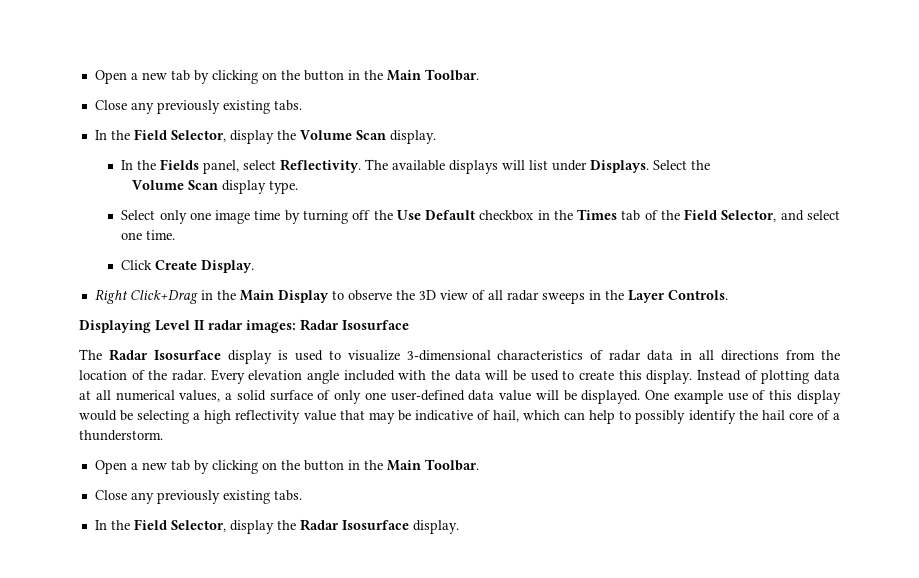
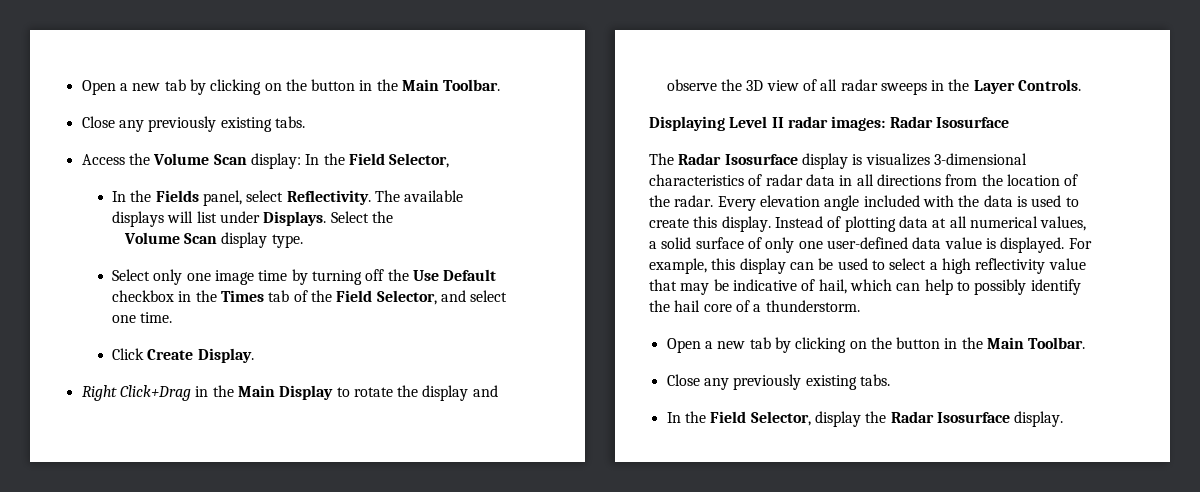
[94,129,436,144] In the Field Selector, display the Volume Scan display. -> [81,153,450,169] Access the Volume Scan display: In the Field Selector,
(344, 295) none -> [353,385,498,401] rotate the display and
[294,350,400,361] used to visualize -> [865,153,930,166] visualizes
[485,370,527,381] will be -> [1016,196,1027,207] is
[535,390,842,404] [79,410,190,424] will be displayed. One example use of this display would be selecting -> [985,237,1092,253] [649,258,927,274] is displayed. For example, this display can be used to select

